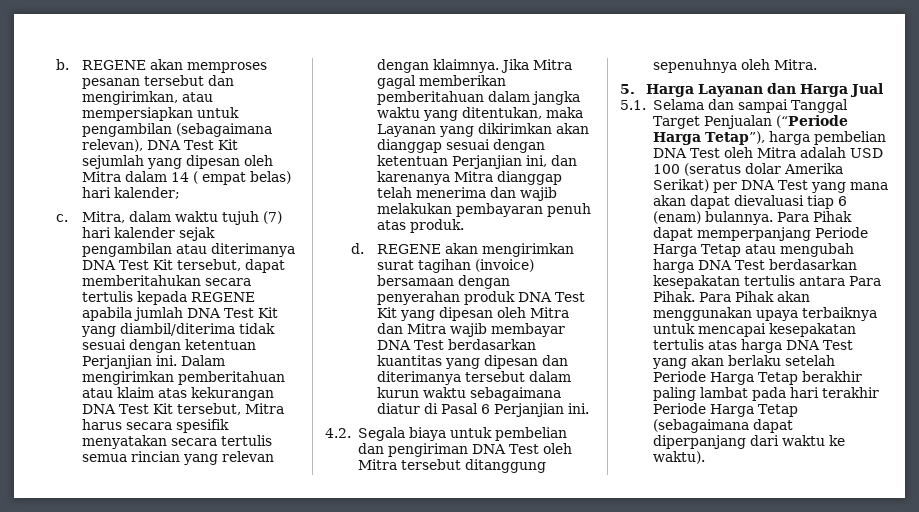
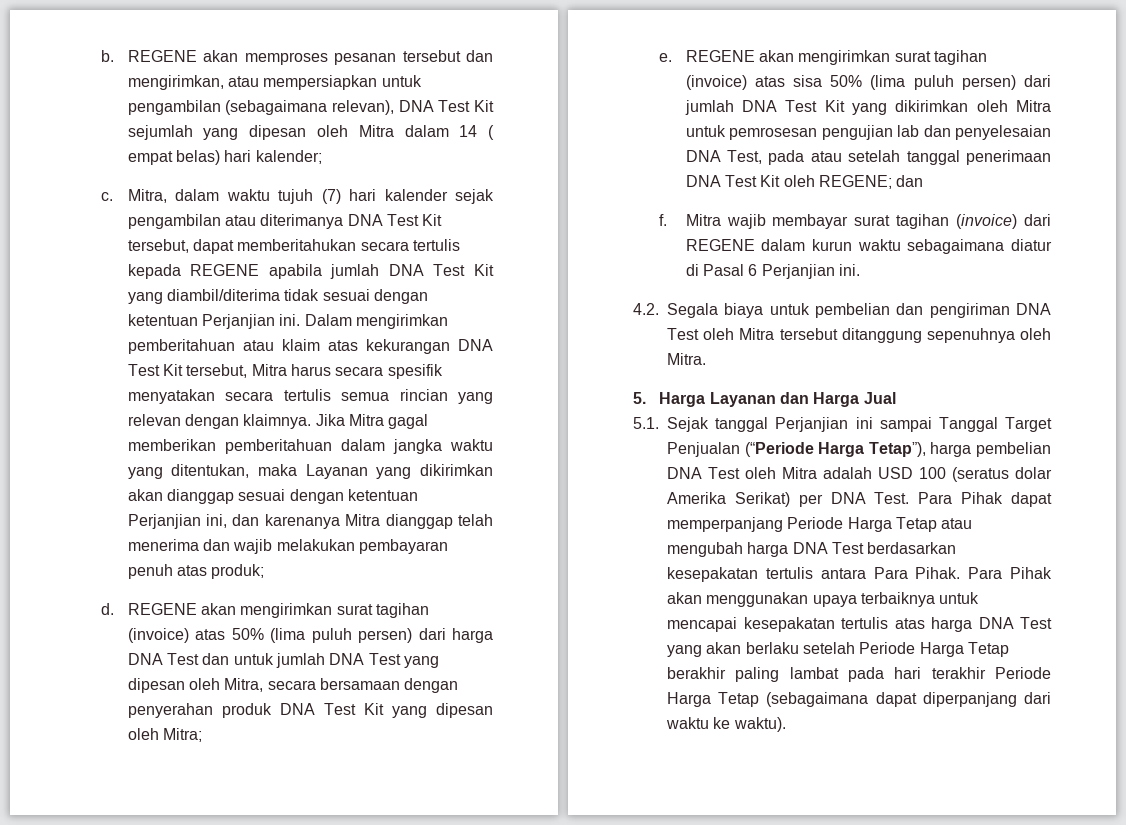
[409,219,464,233] produk. -> [211,564,265,579] produk;
(534, 265) none -> [195,628,494,643] [127,653,439,668] [127,678,316,693] atas 50% (lima puluh persen) dari harga DNA Test dan untuk jumlah DNA Test yang dipesan oleh Mitra, secara
[529,307,569,318] [376,323,565,337] [376,339,536,350] [376,355,568,369] [376,371,525,385] Mitra dan Mitra wajib membayar DNA Test berdasarkan kuantitas yang dipesan dan diterimanya tersebut -> [163,728,203,742] [659,50,988,65] [685,75,1051,90] [684,100,1051,115] [685,125,1051,140] [685,150,1051,165] [685,175,924,189] [659,214,1051,229] [685,239,755,251] Mitra; // e. REGENE akan mengirimkan surat tagihan (invoice) atas sisa 50% (lima puluh persen) dari jumlah DNA Test Kit yang dikirimkan oleh Mitra untuk pemrosesan pengujian lab dan penyelesaian DNA Test, pada atau setelah tanggal penerimaan DNA Test Kit oleh REGENE; dan // f. Mitra wajib membayar surat tagihan (invoice) dari REGENE
[652,99,734,110] Selama dan -> [667,417,873,432] Sejak tanggal Perjanjian ini
[777,180,888,193] [652,195,847,209] [652,211,773,225] Test yang mana akan dapat dievaluasi tiap 6 (enam) bulannya. -> [874,492,910,504] Test.

